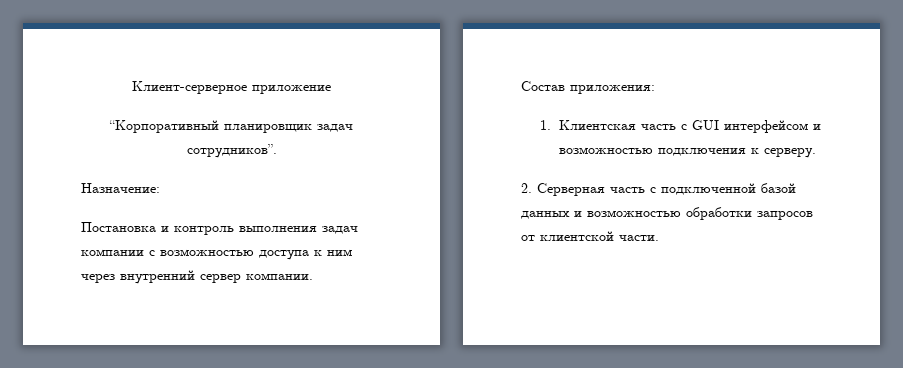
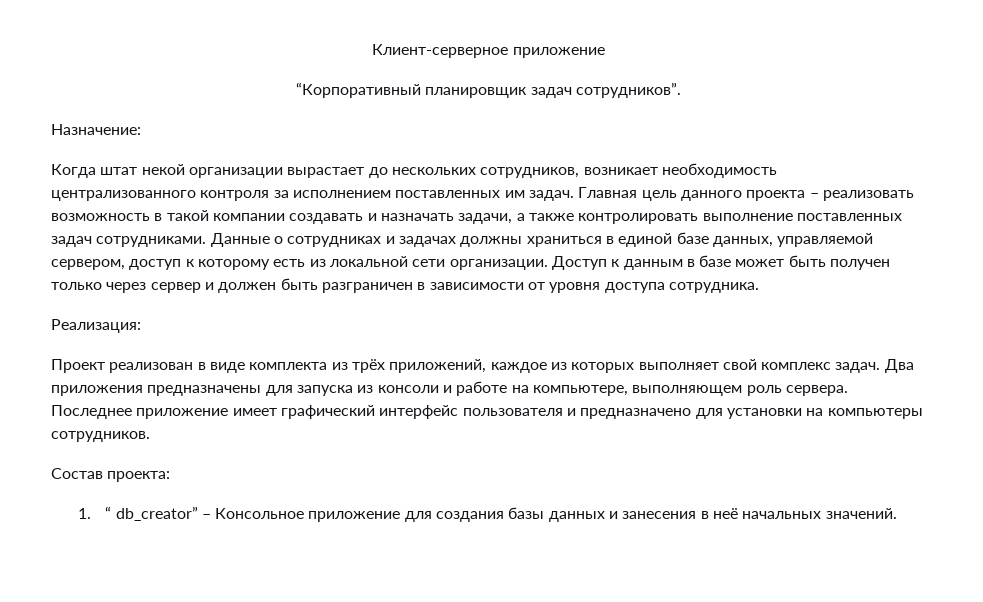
[81,222,358,235] [81,249,352,260] [81,270,313,284] Постановка и контроль выполнения задач компании с возможностью доступа к ним через внутренний сервер компании. -> [51,163,777,178] [51,187,914,201] [51,210,902,224] [51,232,874,247] [51,255,891,270] [51,278,759,293] [51,319,141,333] [51,359,914,373] [51,381,848,396] [51,405,923,419] [51,431,150,442] Когда штат некой организации вырастает до нескольких сотрудников, возникает необходимость централизованного контроля за исполнением поставленных им задач. Главная цель данного проекта – реализовать возможность в такой компании создавать и назначать задачи, а также контролировать выполнение поставленных задач сотрудниками. Данные о сотрудниках и задачах должны храниться в единой базе данных, управляемой сервером, доступ к которому есть из локальной сети организации. Доступ к данным в базе может быть получен только через сервер и должен быть разграничен в зависимости от уровня доступа сотрудника. // Реализация: // Проект реализован в виде комплекта из трёх приложений, каждое из которых выполняет свой комплекс задач. Два приложения предназначены для запуска из консоли и работе на компьютере, выполняющем роль сервера. Последнее приложение имеет графический интерфейс пользователя и предназначено для установки на компьютеры сотрудников.
[570,85,655,94] приложения: -> [107,471,171,482] проекта:
[558,120,821,133] [558,147,816,158] [521,183,796,196] [521,207,813,220] [521,231,659,241] Клиентская часть с GUI интерфейсом и возможностью подключения к серверу. // 2. Серверная часть с подключенной базой данных и возможностью обработки запросов от клиентской части. -> [105,506,897,522] “ db_creator” – Консольное приложение для создания базы данных и занесения в неё начальных значений.

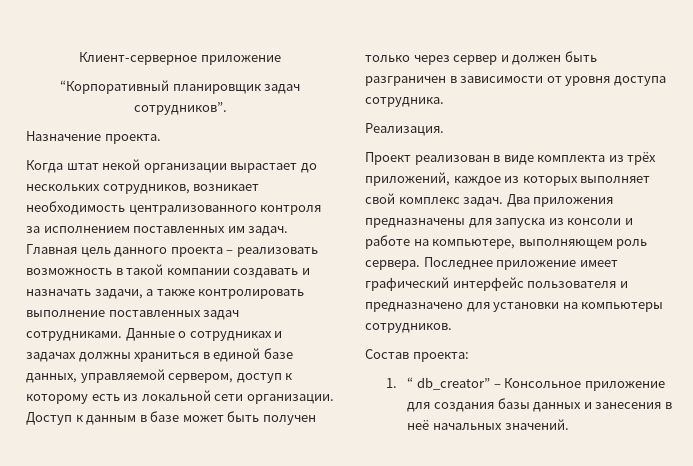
[51,124,141,135] Назначение: -> [26,131,161,144] Назначение проекта.
[51,319,141,333] Реализация: -> [365,123,444,136] Реализация.

